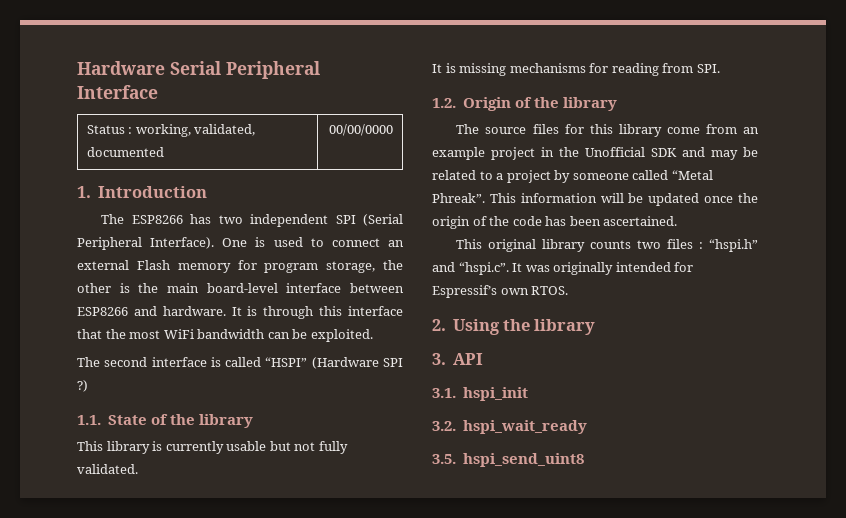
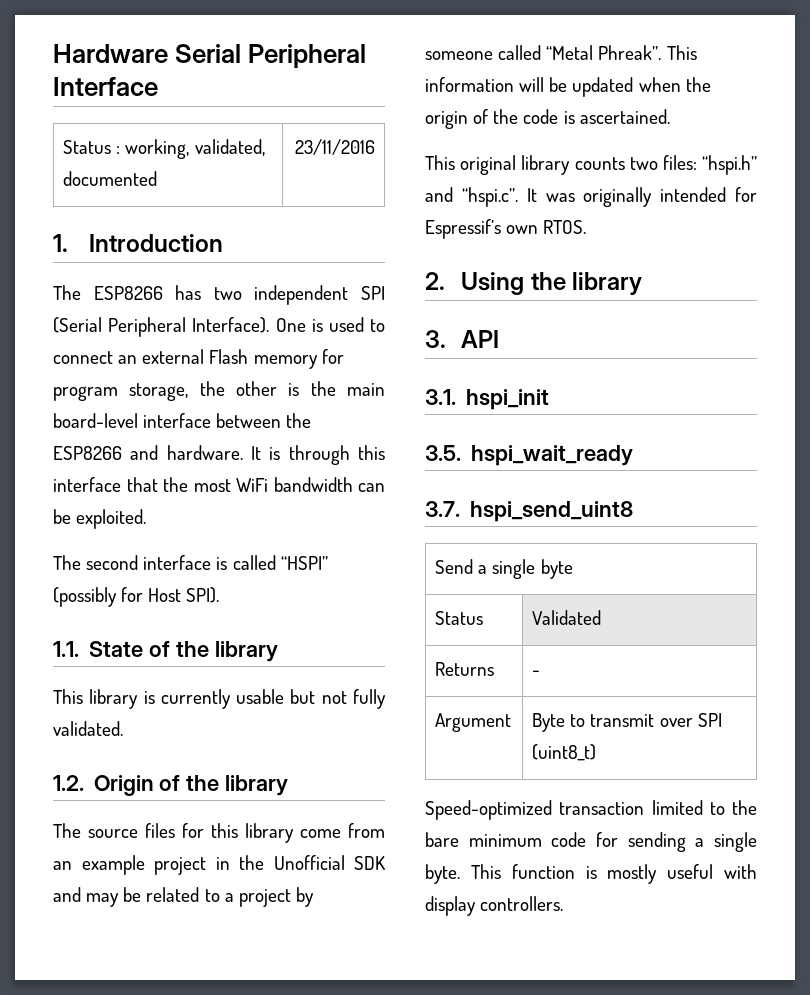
[329,124,394,136] 00/00/0000 -> [294,139,375,155] 23/11/2016
(404, 288) none -> [286,413,312,428] the
[311,357,403,369] [77,380,88,392] (Hardware SPI ?) -> [53,587,220,607] (possibly for Host SPI).
[432,63,720,76] // It is missing mechanisms for reading from SPI. -> (123, 728) none
[704,196,734,203] once -> [638,77,681,92] when
[545,216,601,226] has been -> [563,111,575,124] is
[667,239,704,249] files : -> [662,155,697,170] files:
[432,421,456,431] 3.2. -> [425,445,461,461] 3.5.
[432,454,456,464] 3.5. -> [425,501,460,517] 3.7.
(584, 460) none -> [435,559,573,579] [435,611,484,625] [532,610,602,625] [435,662,495,676] [532,670,541,676] [435,713,512,732] [532,713,722,732] [532,744,597,761] [425,800,757,820] [425,832,757,852] [425,864,757,884] [425,896,564,916] // Send a single byte // Status | Validated // Returns | - // Argument | Byte to transmit over SPI (uint8_t) // Speed-optimized transaction limited to the bare minimum code for sending a single byte. This function is mostly useful with display controllers.

